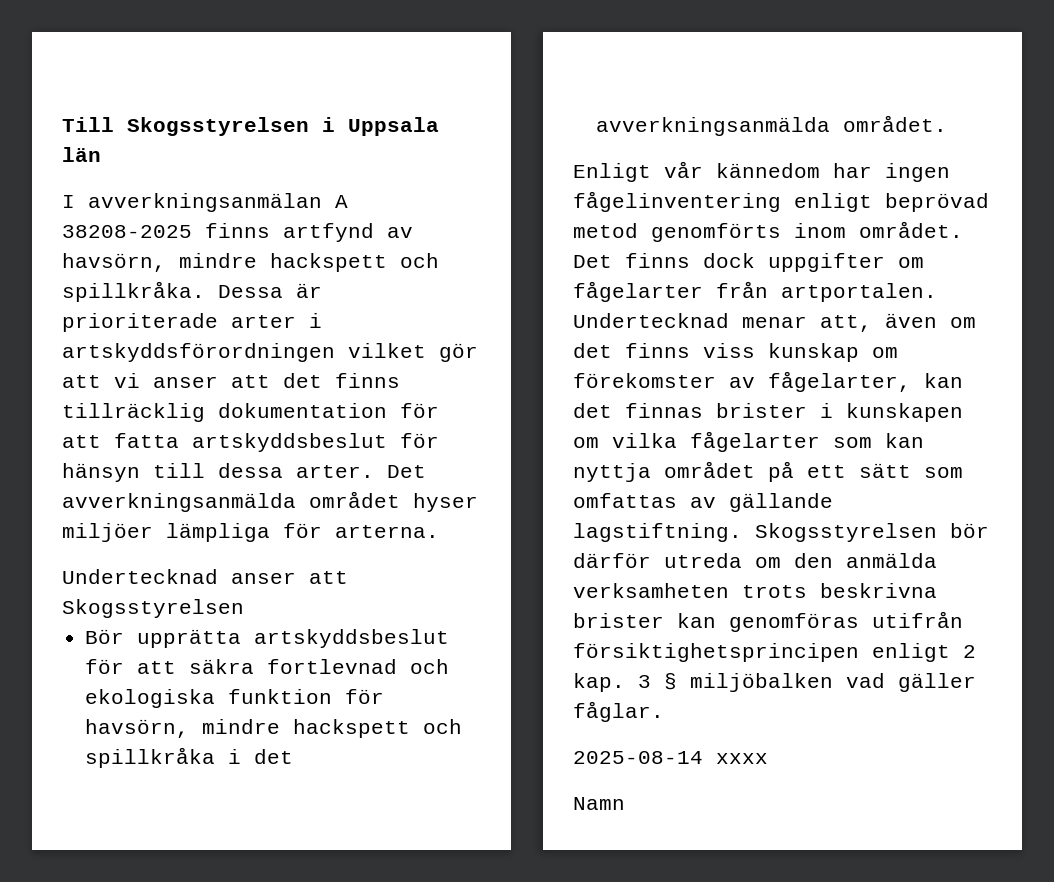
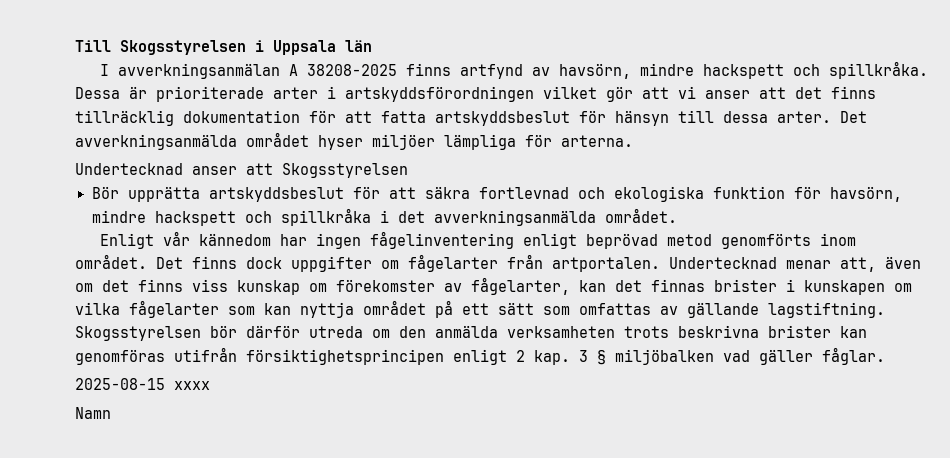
[573,751,703,764] 2025-08-14 -> [75,378,165,390] 2025-08-15

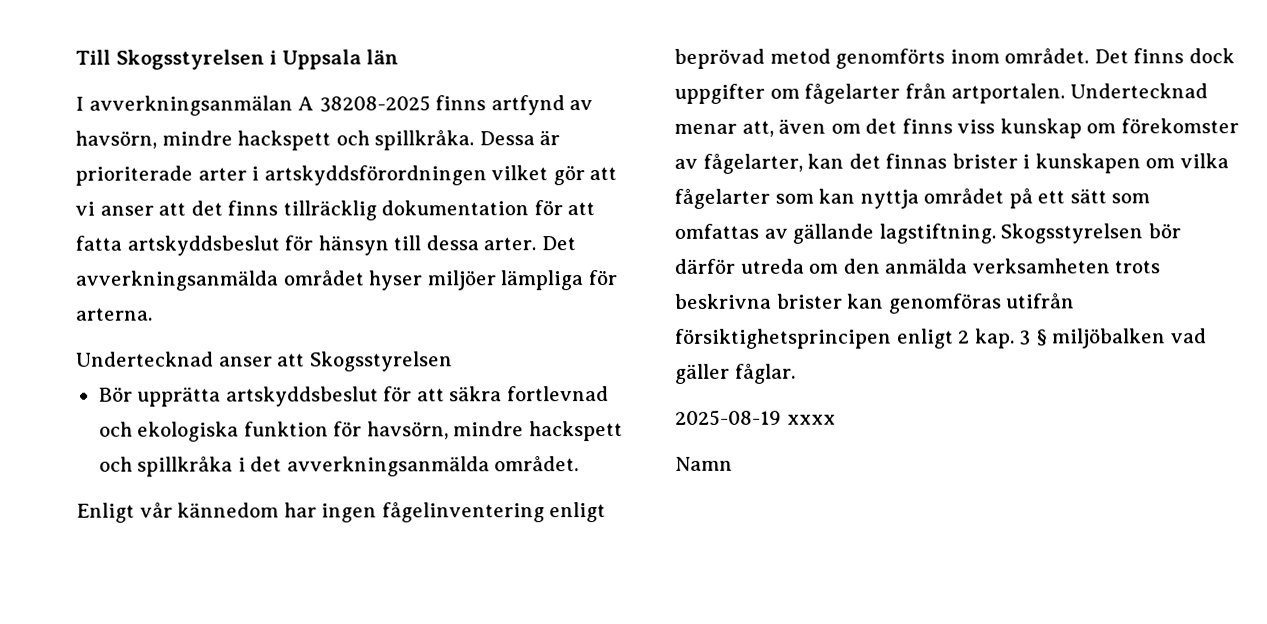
[75,378,165,390] 2025-08-15 -> [675,409,782,426] 2025-08-19

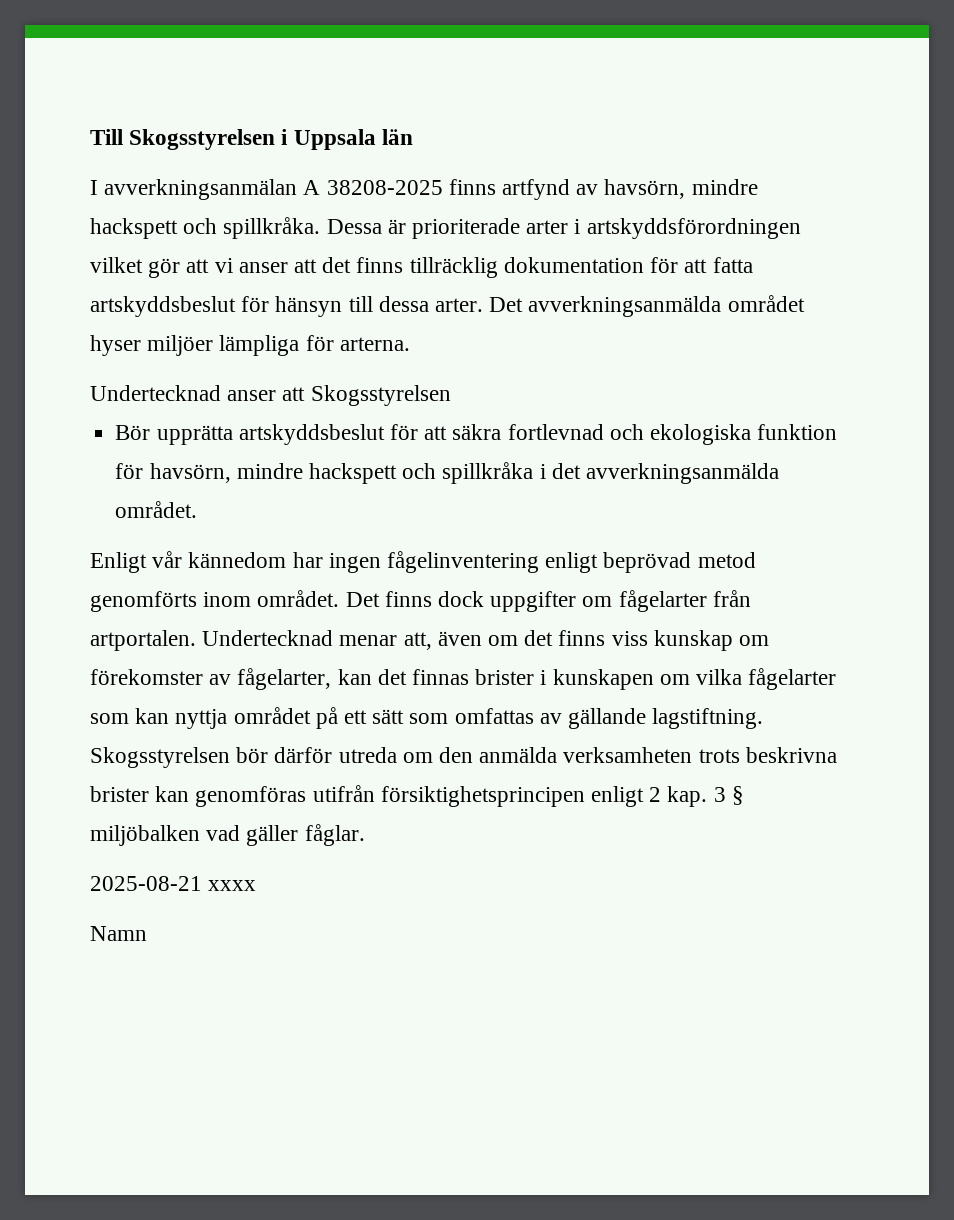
[675,409,782,426] 2025-08-19 -> [90,876,202,891] 2025-08-21

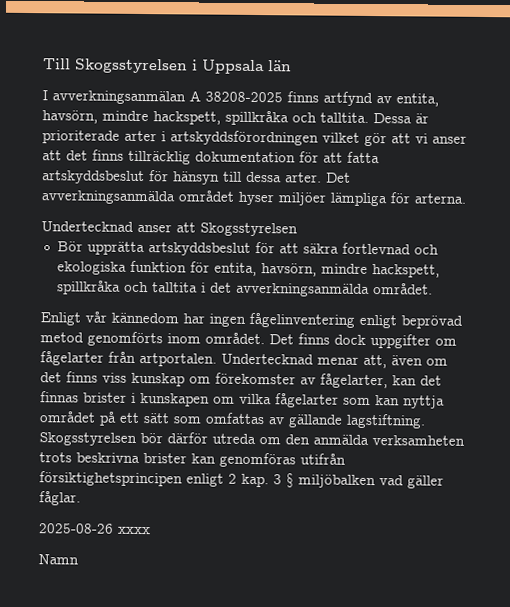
[604,179,758,199] [90,217,321,239] havsörn, mindre hackspett och spillkråka. -> [396,93,439,107] [42,110,369,126] entita, havsörn, mindre hackspett, spillkråka och talltita.
[149,462,534,484] havsörn, mindre hackspett och spillkråka -> [213,262,440,278] [56,280,198,295] entita, havsörn, mindre hackspett, spillkråka och talltita
[90,876,202,891] 2025-08-21 -> [38,523,114,534] 2025-08-26

